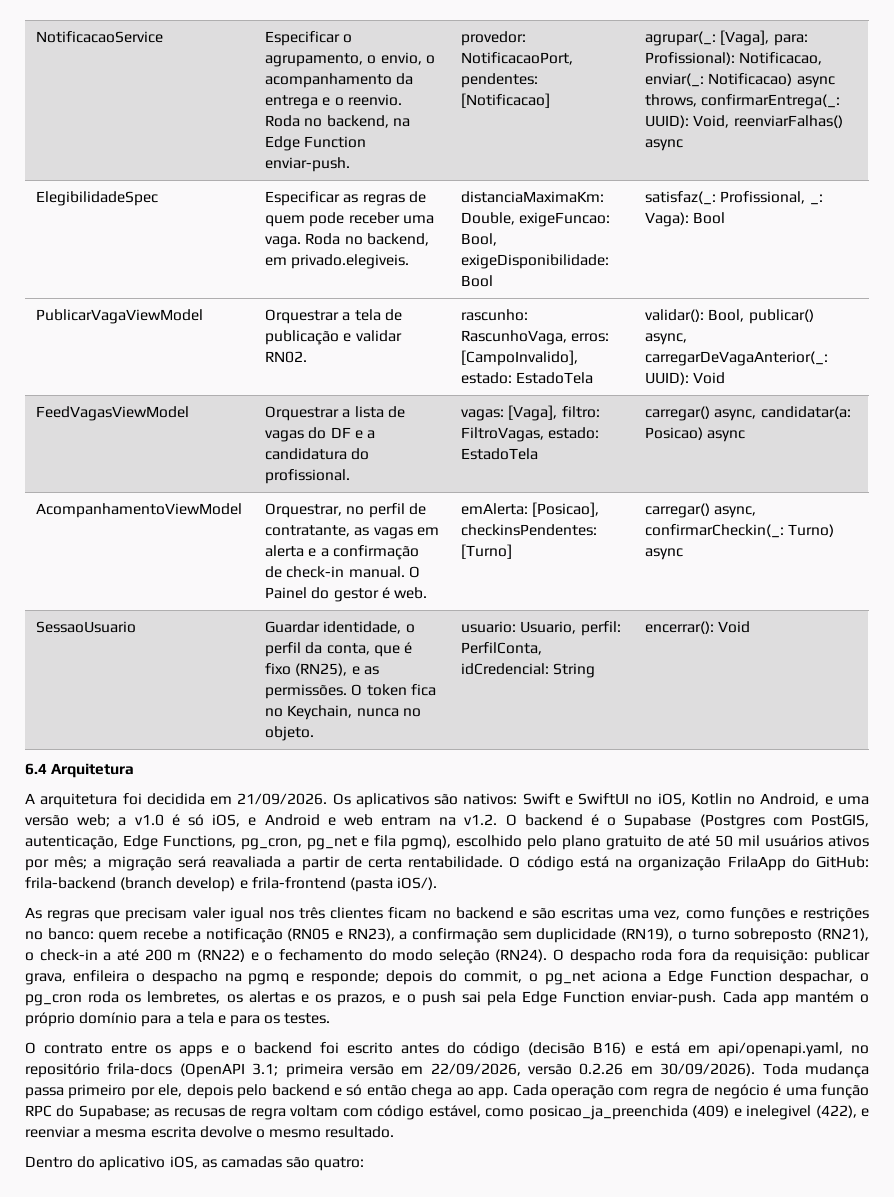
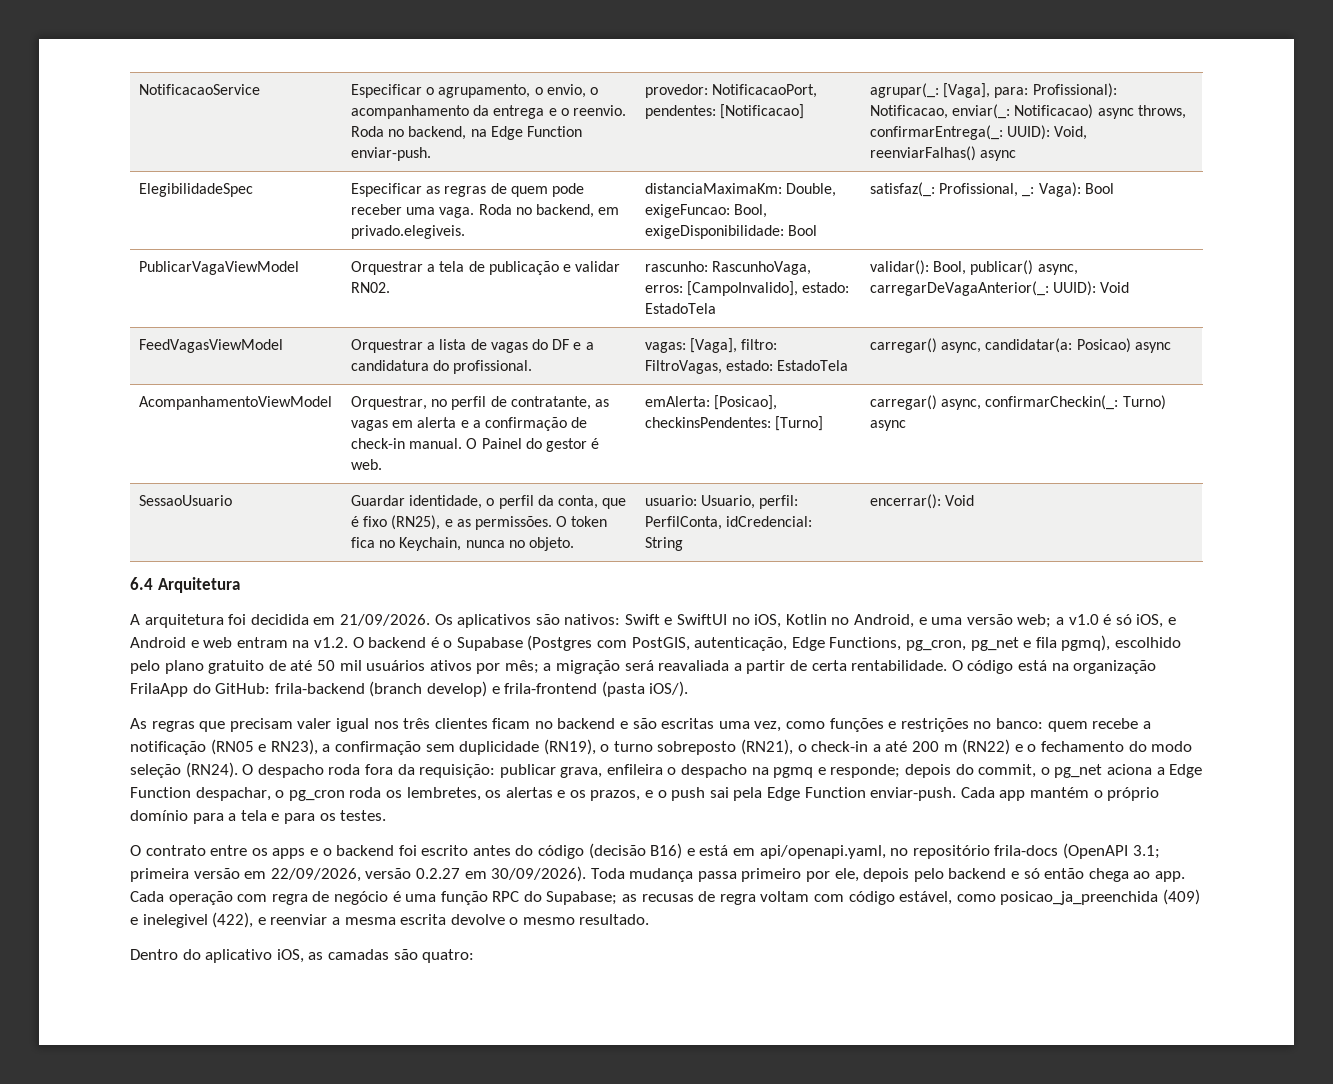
[579,1063,624,1075] 0.2.26 -> [415,868,460,879] 0.2.27

